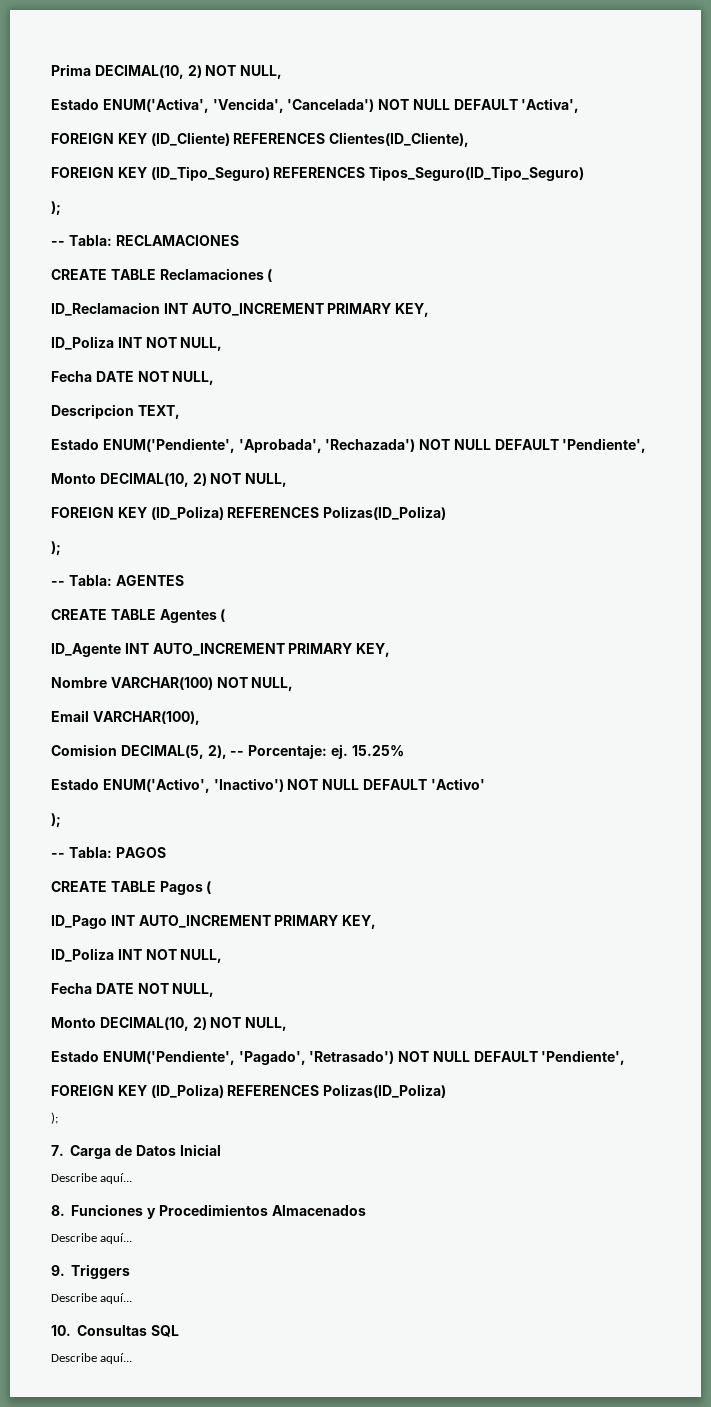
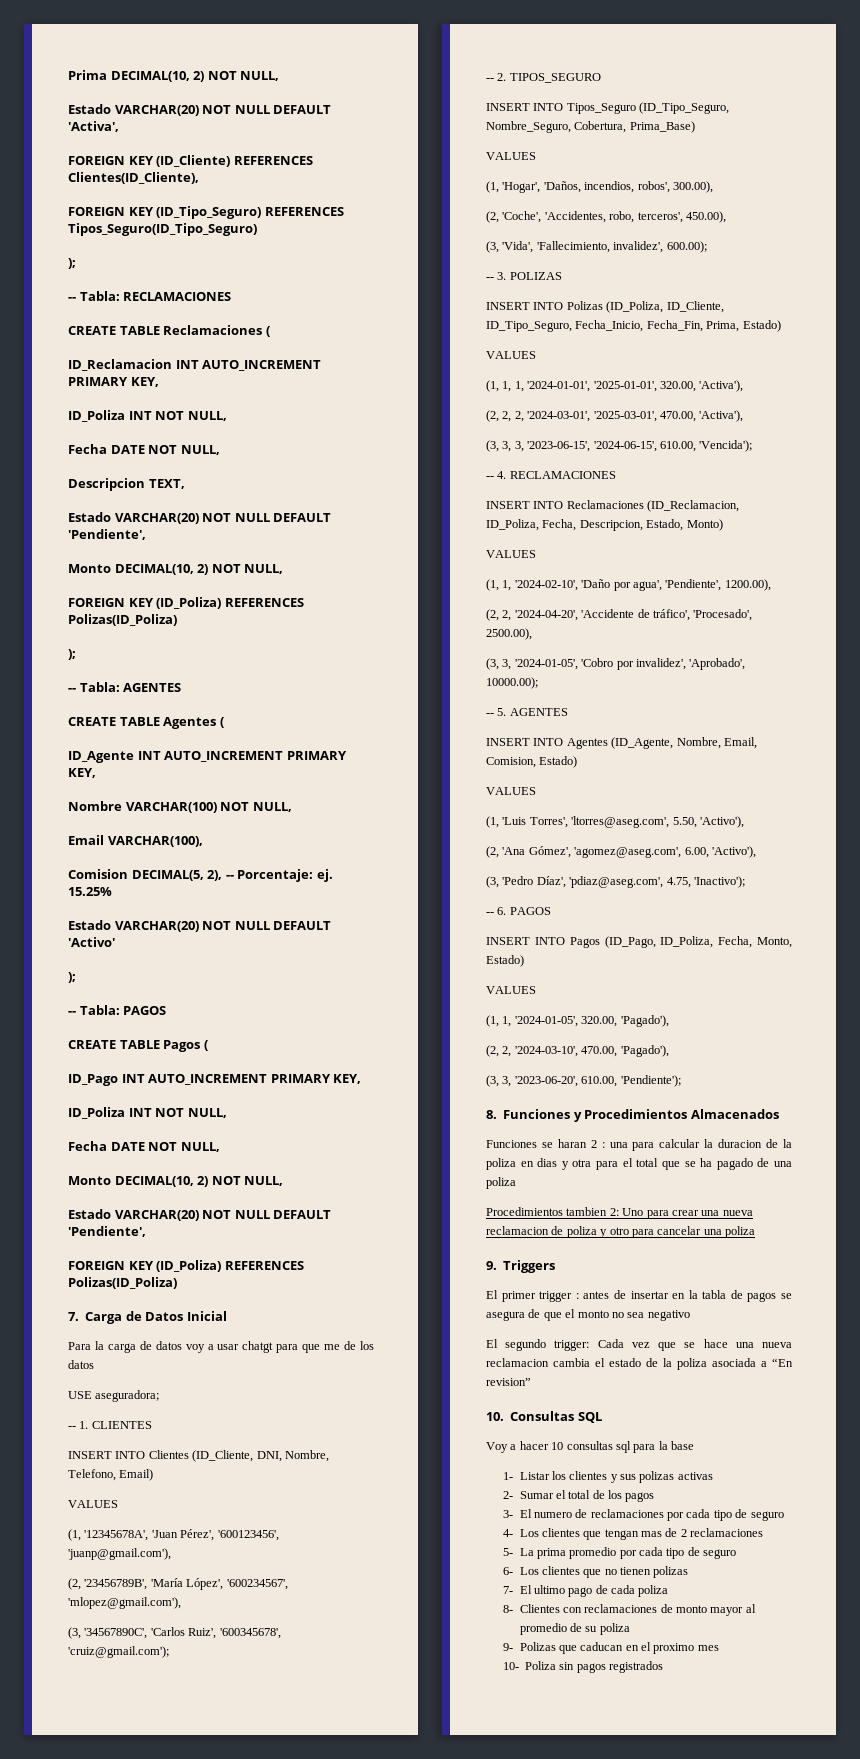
[102,98,375,113] ENUM('Activa', 'Vencida', 'Cancelada') -> [114,105,199,116] VARCHAR(20)
[102,438,416,453] ENUM('Pendiente', 'Aprobada', 'Rechazada') -> [114,513,199,524] VARCHAR(20)
[102,778,284,793] ENUM('Activo', 'Inactivo') -> [114,921,199,932] VARCHAR(20)
[102,1050,395,1065] ENUM('Pendiente', 'Pagado', 'Retrasado') -> [114,1210,199,1221] VARCHAR(20)
[51,1112,58,1124] // ); -> (177, 1283) none
[51,1173,133,1184] Describe aquí... -> [68,1341,374,1353] [68,1360,94,1369] [68,1390,160,1402] [68,1421,152,1429] [68,1450,329,1462] [68,1469,154,1481] [68,1500,118,1508] [68,1529,279,1541] [68,1548,171,1560] [68,1578,288,1590] [68,1597,181,1609] [68,1627,281,1639] [68,1646,169,1658] [486,73,601,83] [486,102,730,114] [486,121,695,133] [486,152,536,160] [486,181,713,193] [486,211,726,223] [486,241,707,253] [486,272,562,280] [486,301,724,313] [486,320,781,332] [486,351,536,359] [486,380,744,392] [486,410,744,422] [486,440,753,452] [486,471,616,479] [486,500,740,512] [486,519,723,531] [486,550,536,558] [486,579,771,591] [486,609,753,621] [486,628,532,640] [486,658,746,670] [486,677,538,689] [486,708,568,716] [486,737,757,749] [486,756,578,768] [486,787,536,795] [486,816,744,828] [486,846,756,858] [486,876,745,888] [486,907,551,915] [486,936,792,948] [486,955,524,967] [486,986,536,994] [486,1015,669,1027] [486,1045,669,1057] [486,1075,681,1087] Para la carga de datos voy a usar chatgt para que me de los datos // USE aseguradora; // -- 1. CLIENTES // INSERT INTO Clientes (ID_Cliente, DNI, Nombre, Telefono, Email) // VALUES // (1, '12345678A', 'Juan Pérez', '600123456', 'juanp@gmail.com'), // (2, '23456789B', 'María López', '600234567', 'mlopez@gmail.com'), // (3, '34567890C', 'Carlos Ruiz', '600345678', 'cruiz@gmail.com'); // -- 2. TIPOS_SEGURO // INSERT INTO Tipos_Seguro (ID_Tipo_Seguro, Nombre_Seguro, Cobertura, Prima_Base) // VALUES // (1, 'Hogar', 'Daños, incendios, robos', 300.00), // (2, 'Coche', 'Accidentes, robo, terceros', 450.00), // (3, 'Vida', 'Fallecimiento, invalidez', 600.00); // -- 3. POLIZAS // INSERT INTO Polizas (ID_Poliza, ID_Cliente, ID_Tipo_Seguro, Fecha_Inicio, Fecha_Fin, Prima, Estado) // VALUES // (1, 1, 1, '2024-01-01', '2025-01-01', 320.00, 'Activa'), // (2, 2, 2, '2024-03-01', '2025-03-01', 470.00, 'Activa'), // (3, 3, 3, '2023-06-15', '2024-06-15', 610.00, 'Vencida'); // -- 4. RECLAMACIONES // INSERT INTO Reclamaciones (ID_Reclamacion, ID_Poliza, Fecha, Descripcion, Estado, Monto) // VALUES // (1, 1, '2024-02-10', 'Daño por agua', 'Pendiente', 1200.00), // (2, 2, '2024-04-20', 'Accidente de tráfico', 'Procesado', 2500.00), // (3, 3, '2024-01-05', 'Cobro por invalidez', 'Aprobado', 10000.00); // -- 5. AGENTES // INSERT INTO Agentes (ID_Agente, Nombre, Email, Comision, Estado) // VALUES // (1, 'Luis Torres', 'ltorres@aseg.com', 5.50, 'Activo'), // (2, 'Ana Gómez', 'agomez@aseg.com', 6.00, 'Activo'), // (3, 'Pedro Díaz', 'pdiaz@aseg.com', 4.75, 'Inactivo'); // -- 6. PAGOS // INSERT INTO Pagos (ID_Pago, ID_Poliza, Fecha, Monto, Estado) // VALUES // (1, 1, '2024-01-05', 320.00, 'Pagado'), // (2, 2, '2024-03-10', 470.00, 'Pagado'), // (3, 3, '2023-06-20', 610.00, 'Pendiente');
[51,1233,133,1244] [51,1264,131,1279] [51,1293,133,1304] [51,1325,180,1337] [51,1353,133,1364] Describe aquí... // 9. Triggers // Describe aquí... // 10. Consultas SQL // Describe aquí... -> [486,1139,792,1151] [486,1158,792,1170] [486,1177,516,1189] [486,1207,753,1219] [486,1226,755,1238] [486,1260,556,1273] [486,1290,792,1302] [486,1309,690,1321] [486,1339,792,1351] [486,1358,793,1370] [486,1378,531,1386] [486,1411,602,1423] [486,1441,694,1453] [502,1471,713,1483] [502,1490,655,1502] [502,1509,784,1521] [502,1528,764,1540] [502,1547,737,1559] [502,1566,689,1578] [502,1585,669,1597] [502,1604,756,1616] [519,1623,630,1635] [502,1642,719,1654] [502,1661,664,1673] Funciones se haran 2 : una para calcular la duracion de la poliza en dias y otra para el total que se ha pagado de una poliza // Procedimientos tambien 2: Uno para crear una nueva reclamacion de poliza y otro para cancelar una poliza // 9. Triggers // El primer trigger : antes de insertar en la tabla de pagos se asegura de que el monto no sea negativo // El segundo trigger: Cada vez que se hace una nueva reclamacion cambia el estado de la poliza asociada a “En revision” // 10. Consultas SQL // Voy a hacer 10 consultas sql para la base // 1- Listar los clientes y sus polizas activas // 2- Sumar el total de los pagos // 3- El numero de reclamaciones por cada tipo de seguro // 4- Los clientes que tengan mas de 2 reclamaciones // 5- La prima promedio por cada tipo de seguro // 6- Los clientes que no tienen polizas // 7- El ultimo pago de cada poliza // 8- Clientes con reclamaciones de monto mayor al promedio de su poliza // 9- Polizas que caducan en el proximo mes // 10- Poliza sin pagos registrados

